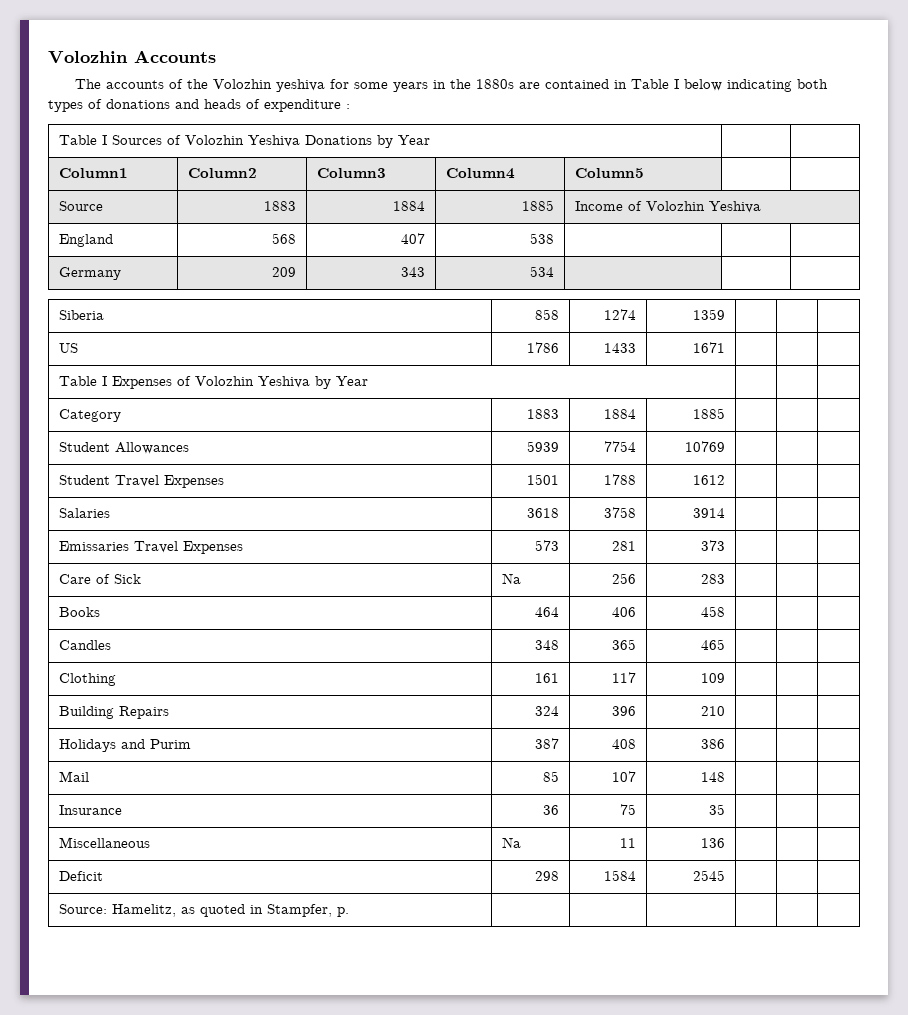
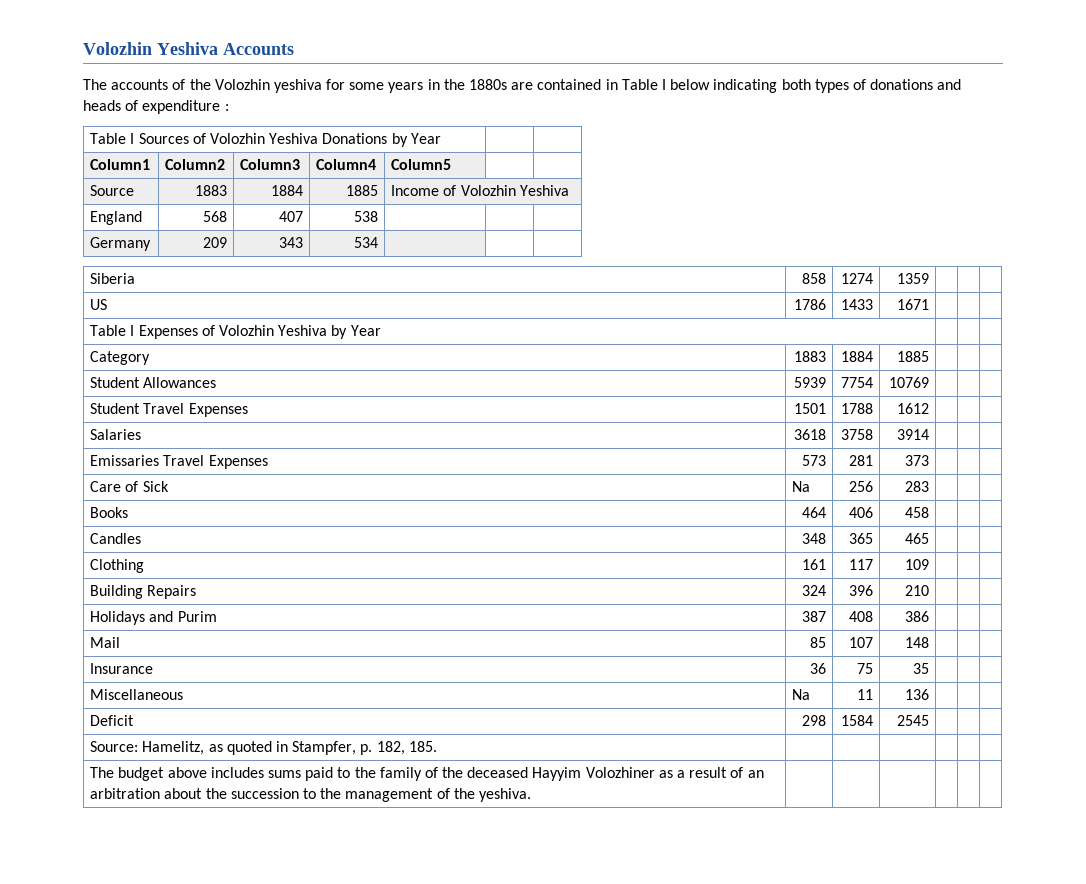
[48,51,128,63] Volozhin -> [83,42,218,55] Volozhin Yeshiva
(349, 912) none -> [376,741,437,755] [90,767,764,781] [90,788,531,802] 182, 185. | | | | | | // The budget above includes sums paid to the family of the deceased Hayyim Volozhiner as a result of an arbitration about the succession to the management of the yeshiva.

